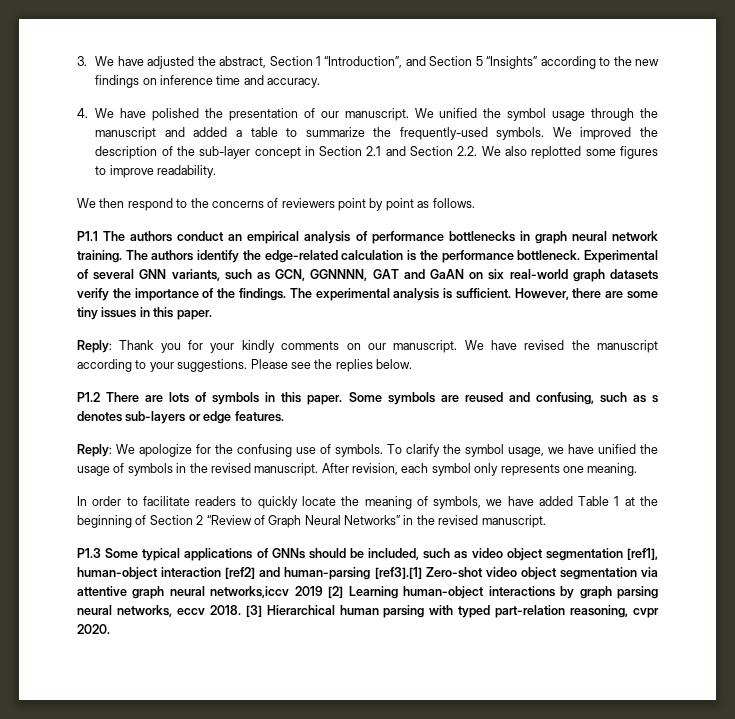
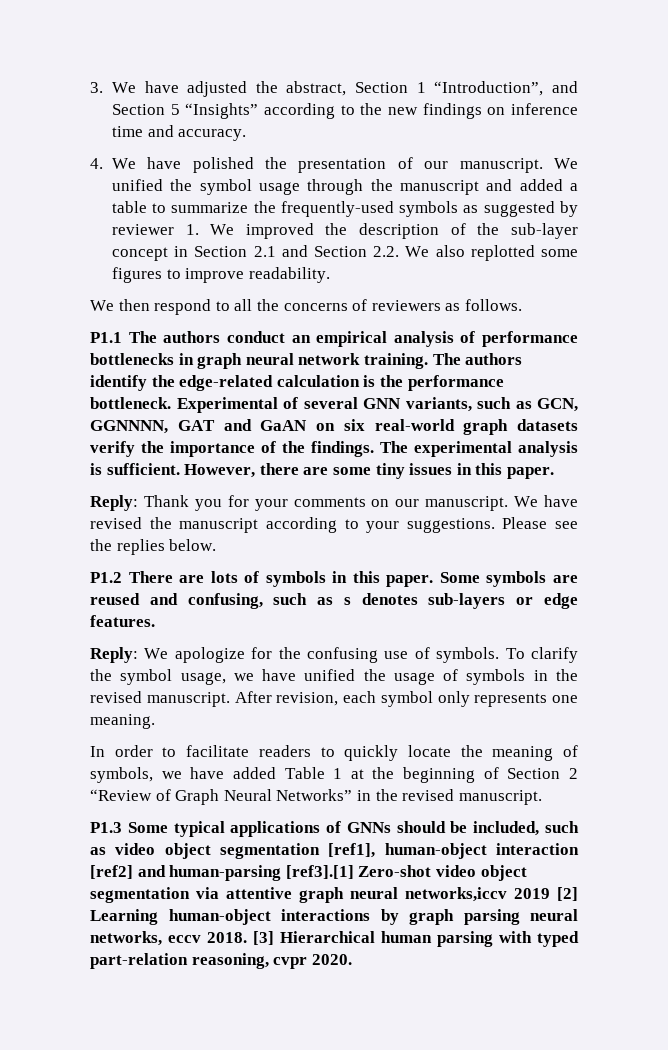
[496,127,545,140] symbols. -> [399,201,578,217] [111,224,199,235] symbols as suggested by reviewer 1.
(188, 203) none -> [234,299,253,311] all
[338,198,414,211] point by point -> (441, 305) none
[241,340,275,353] kindly -> (288, 505) none

